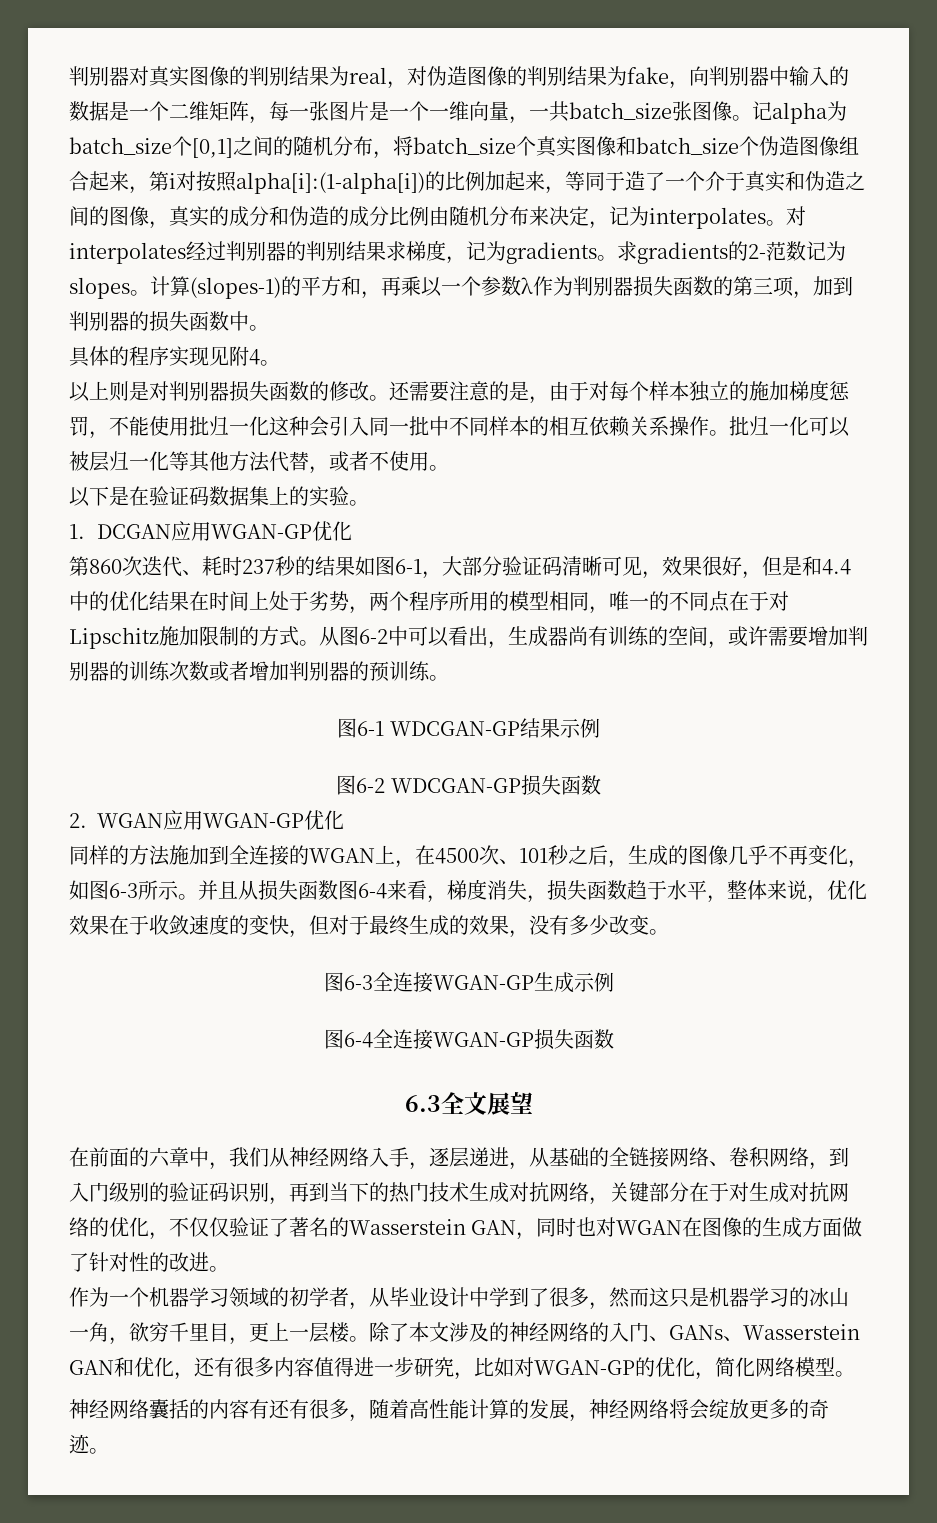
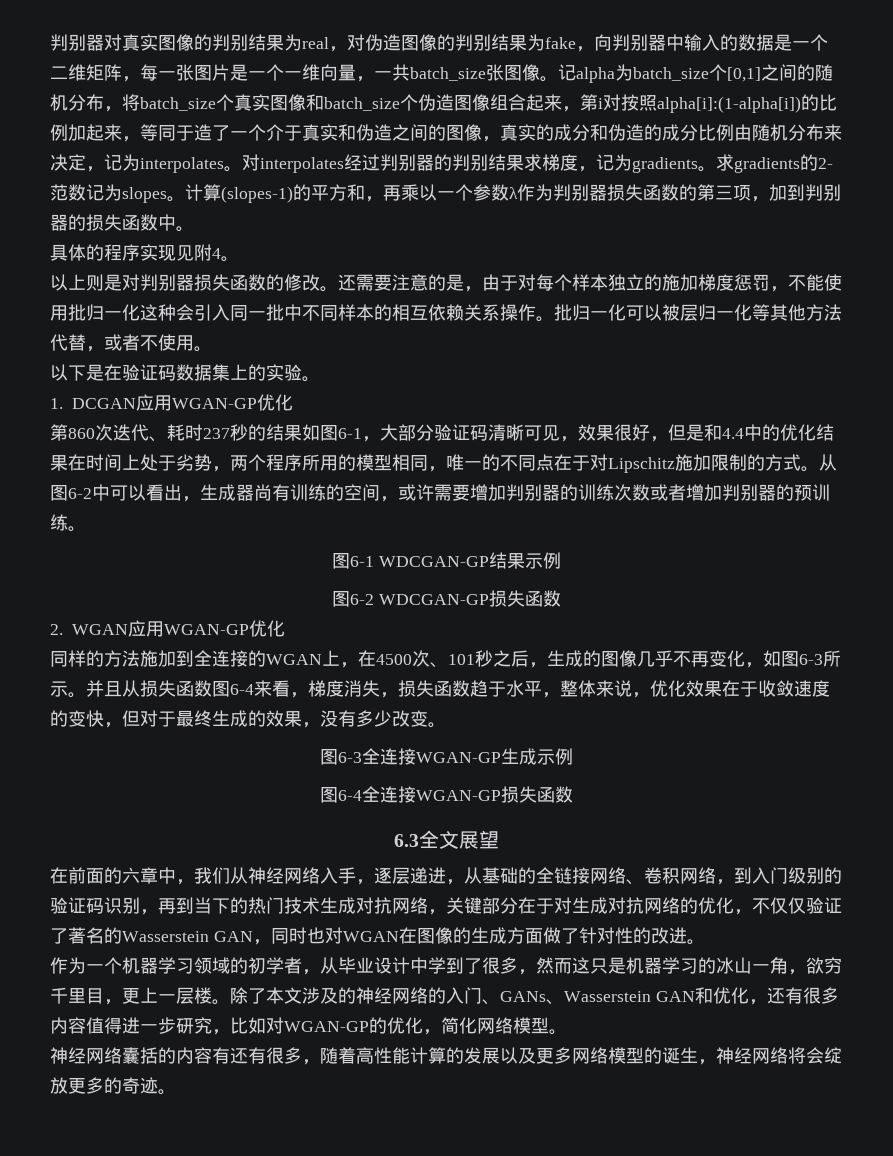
(569, 1409) none -> [500,1047,698,1064] 以及更多网络模型的诞生

